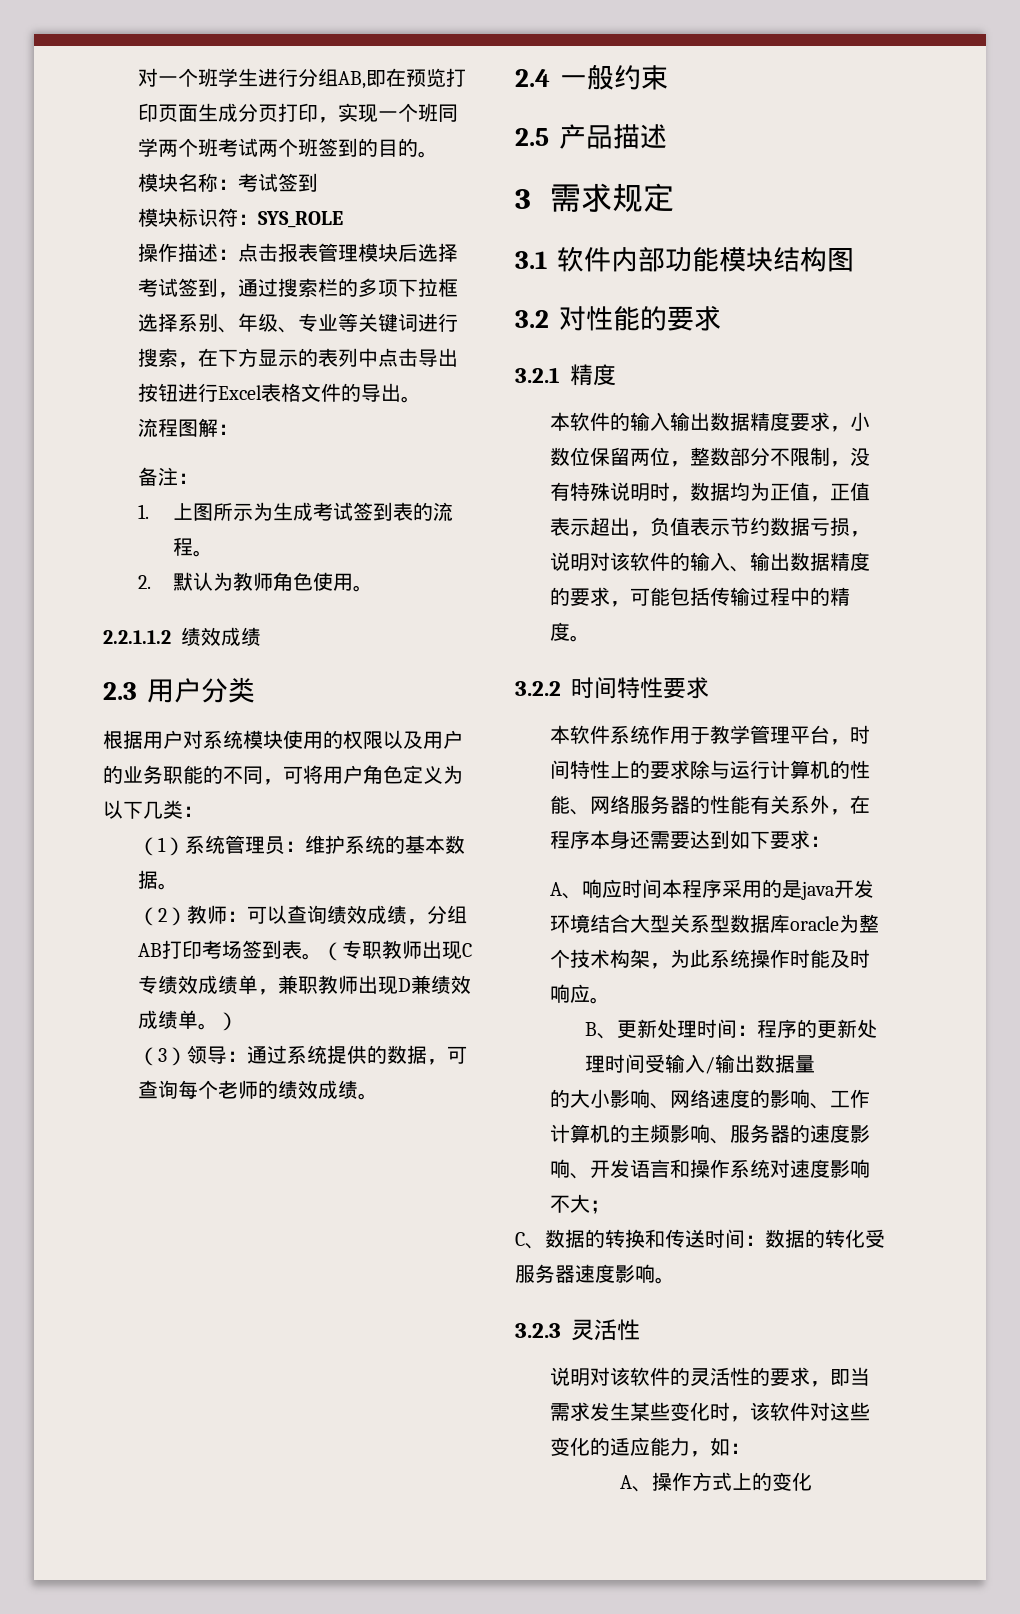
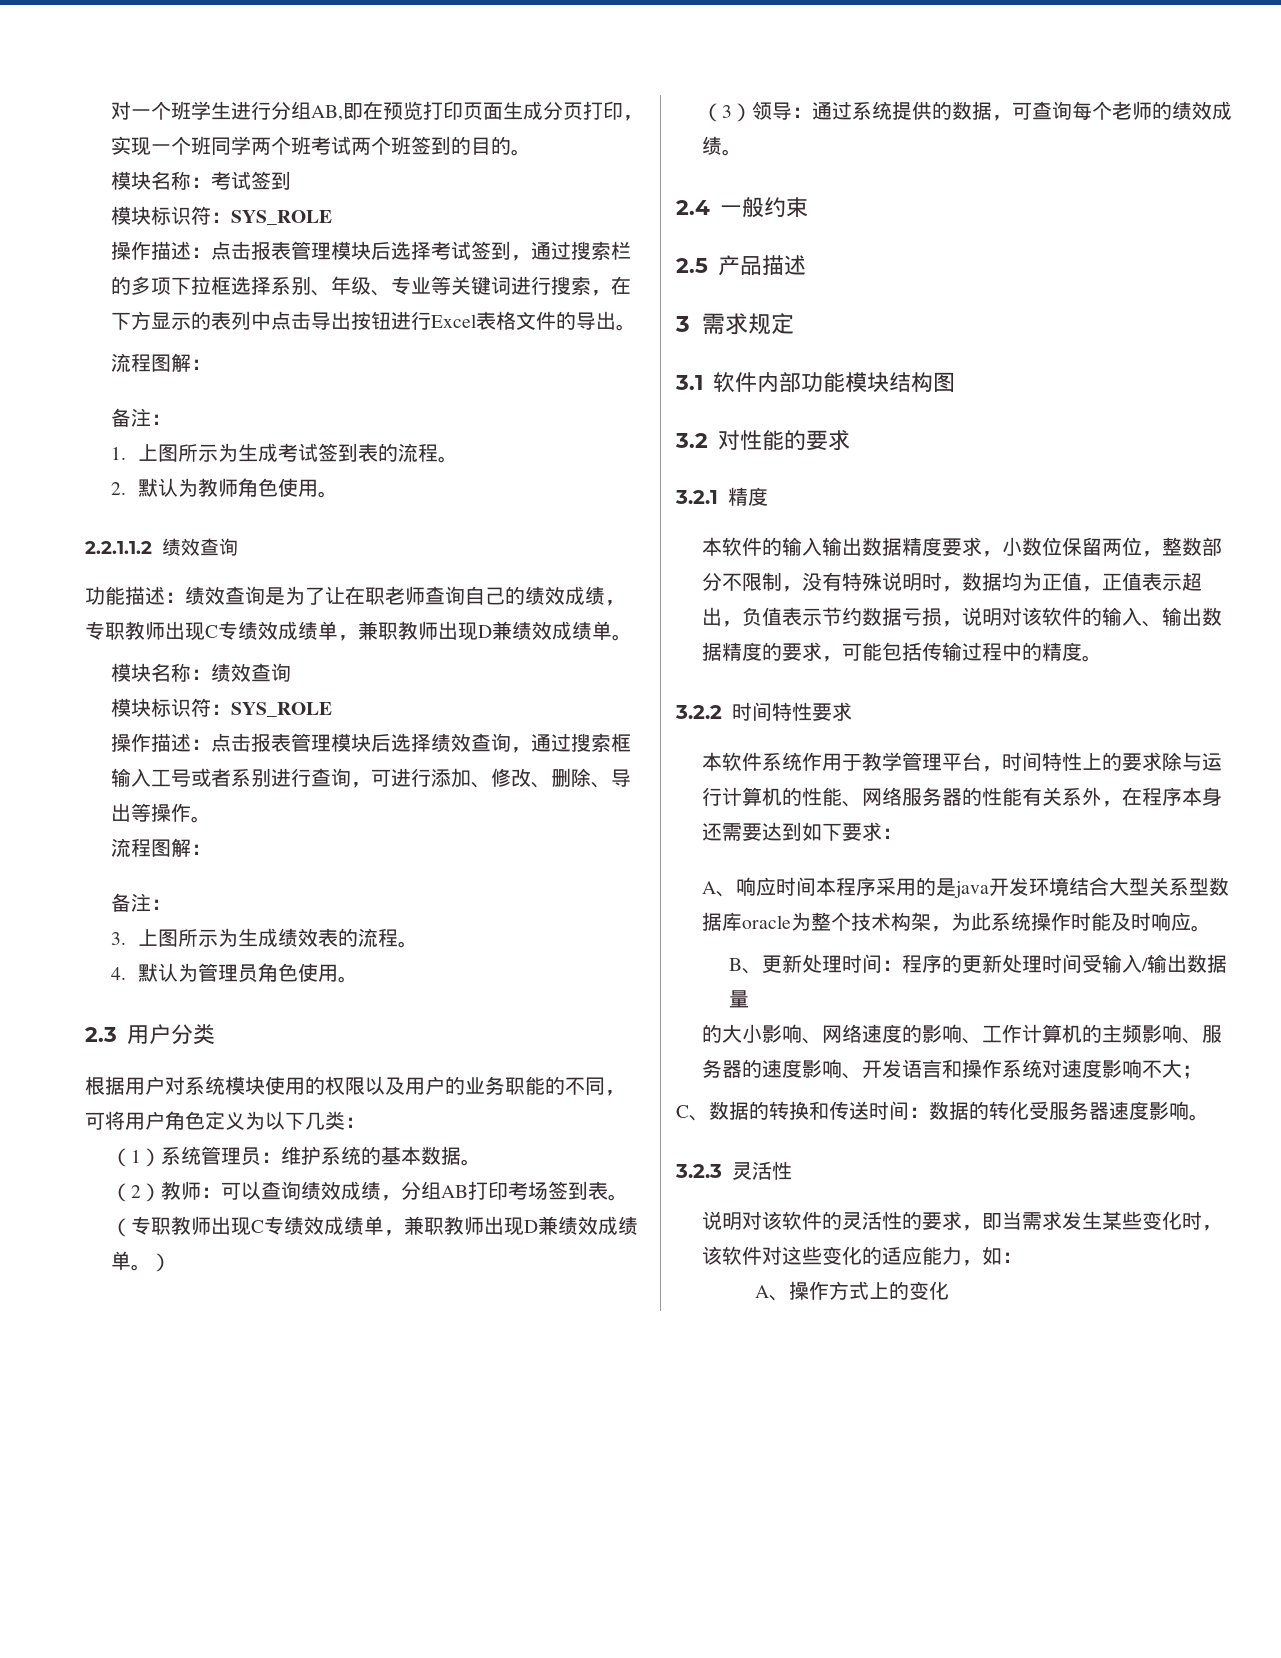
[221,627,261,646] 成绩 -> [199,538,238,556] [85,586,625,606] [85,621,632,641] [111,663,292,682] [111,698,333,717] [111,733,632,753] [111,768,632,788] [111,803,212,823] [111,838,212,857] [111,893,172,912] [111,928,418,948] [111,963,358,983] 查询 // 功能描述：绩效查询是为了让在职老师查询自己的绩效成绩，专职教师出现C专绩效成绩单，兼职教师出现D兼绩效成绩单。 // 模块名称：绩效查询 // 模块标识符：SYS_ROLE // 操作描述：点击报表管理模块后选择绩效查询，通过搜索框输入工号或者系别进行查询，可进行添加、修改、删除、导出等操作。 // 流程图解： // 备注： // 3.上图所示为生成绩效表的流程。 // 4.默认为管理员角色使用。

